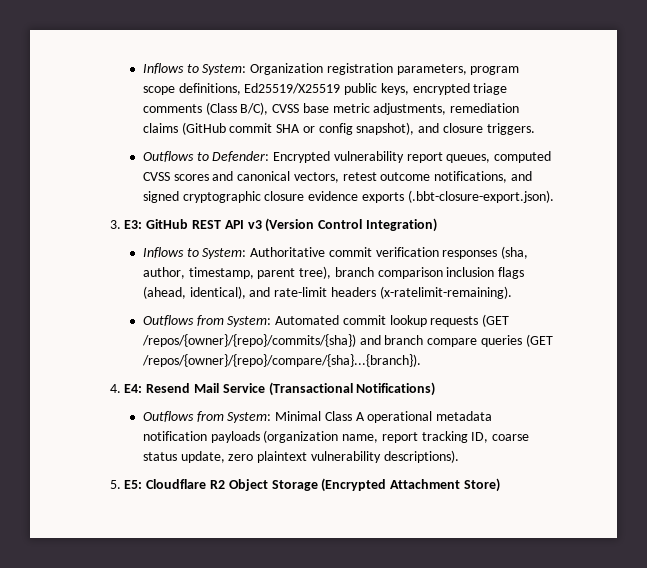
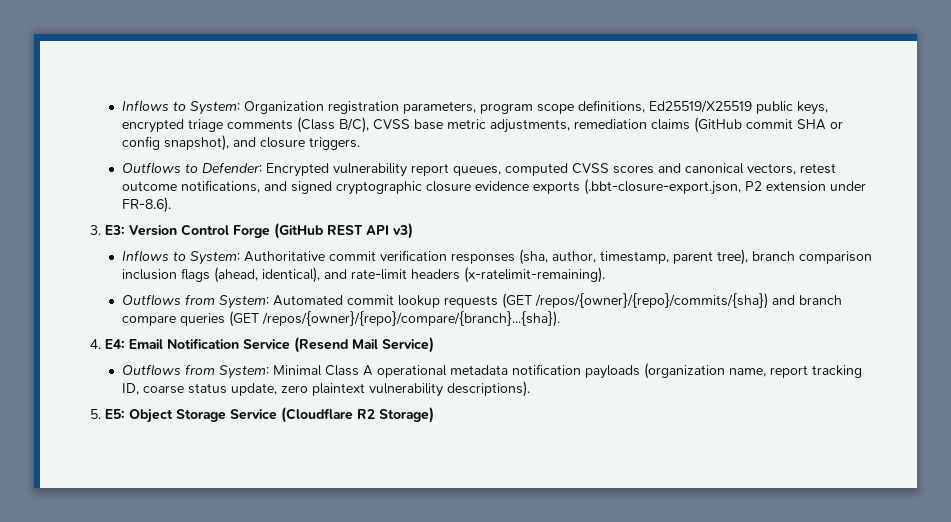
[407,190,554,203] [109,218,437,232] (.bbt-closure-export.json). // 3. E3: GitHub REST API v3 (Version Control Integration) -> [583,179,866,195] [121,197,171,213] [89,223,413,239] (.bbt-closure-export.json, P2 extension under FR-8.6). // 3. E3: Version Control Forge (GitHub REST API v3)
[141,354,421,367] /repos/{owner}/{repo}/compare/{sha}...{branch}). -> [261,311,560,327] /repos/{owner}/{repo}/compare/{branch}...{sha}).
[146,382,436,396] Resend Mail Service (Transactional Notifications) -> [128,337,434,353] Email Notification Service (Resend Mail Service)
[146,478,500,492] Cloudflare R2 Object Storage (Encrypted Attachment Store) -> [128,407,434,423] Object Storage Service (Cloudflare R2 Storage)

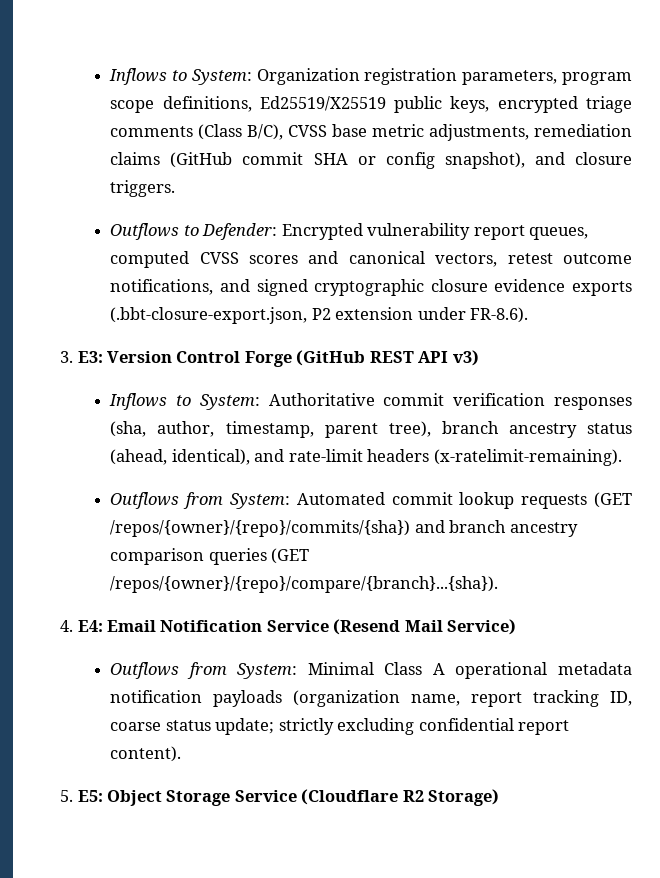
[798,251,872,264] [121,268,210,282] comparison inclusion flags -> [508,423,632,438] ancestry status
[121,315,176,326] compare -> [509,522,578,537] [110,548,205,565] ancestry comparison
[230,381,530,397] update, zero plaintext vulnerability descriptions). -> [215,718,570,735] [110,746,182,762] update; strictly excluding confidential report content).

